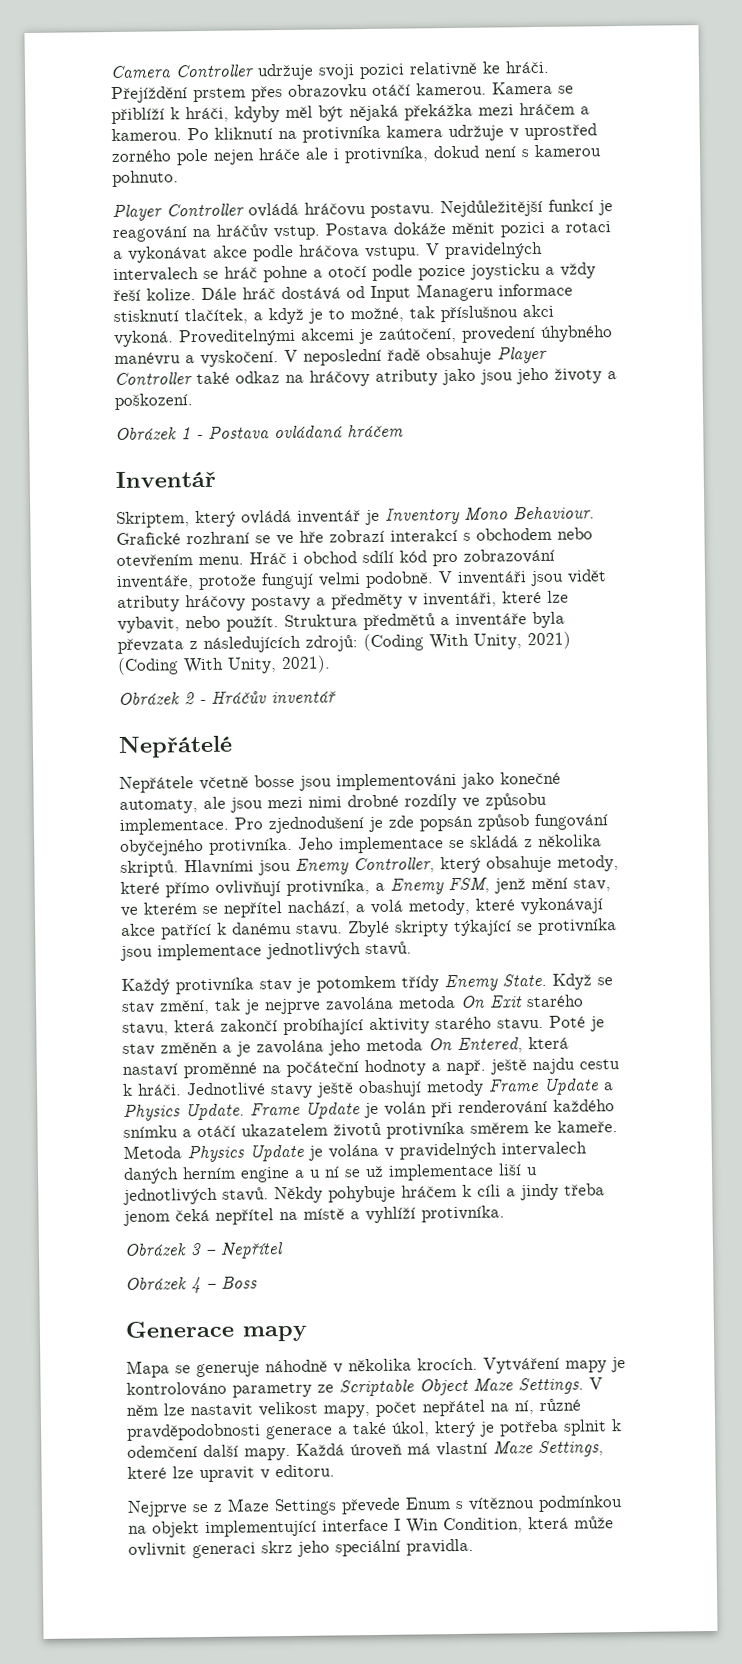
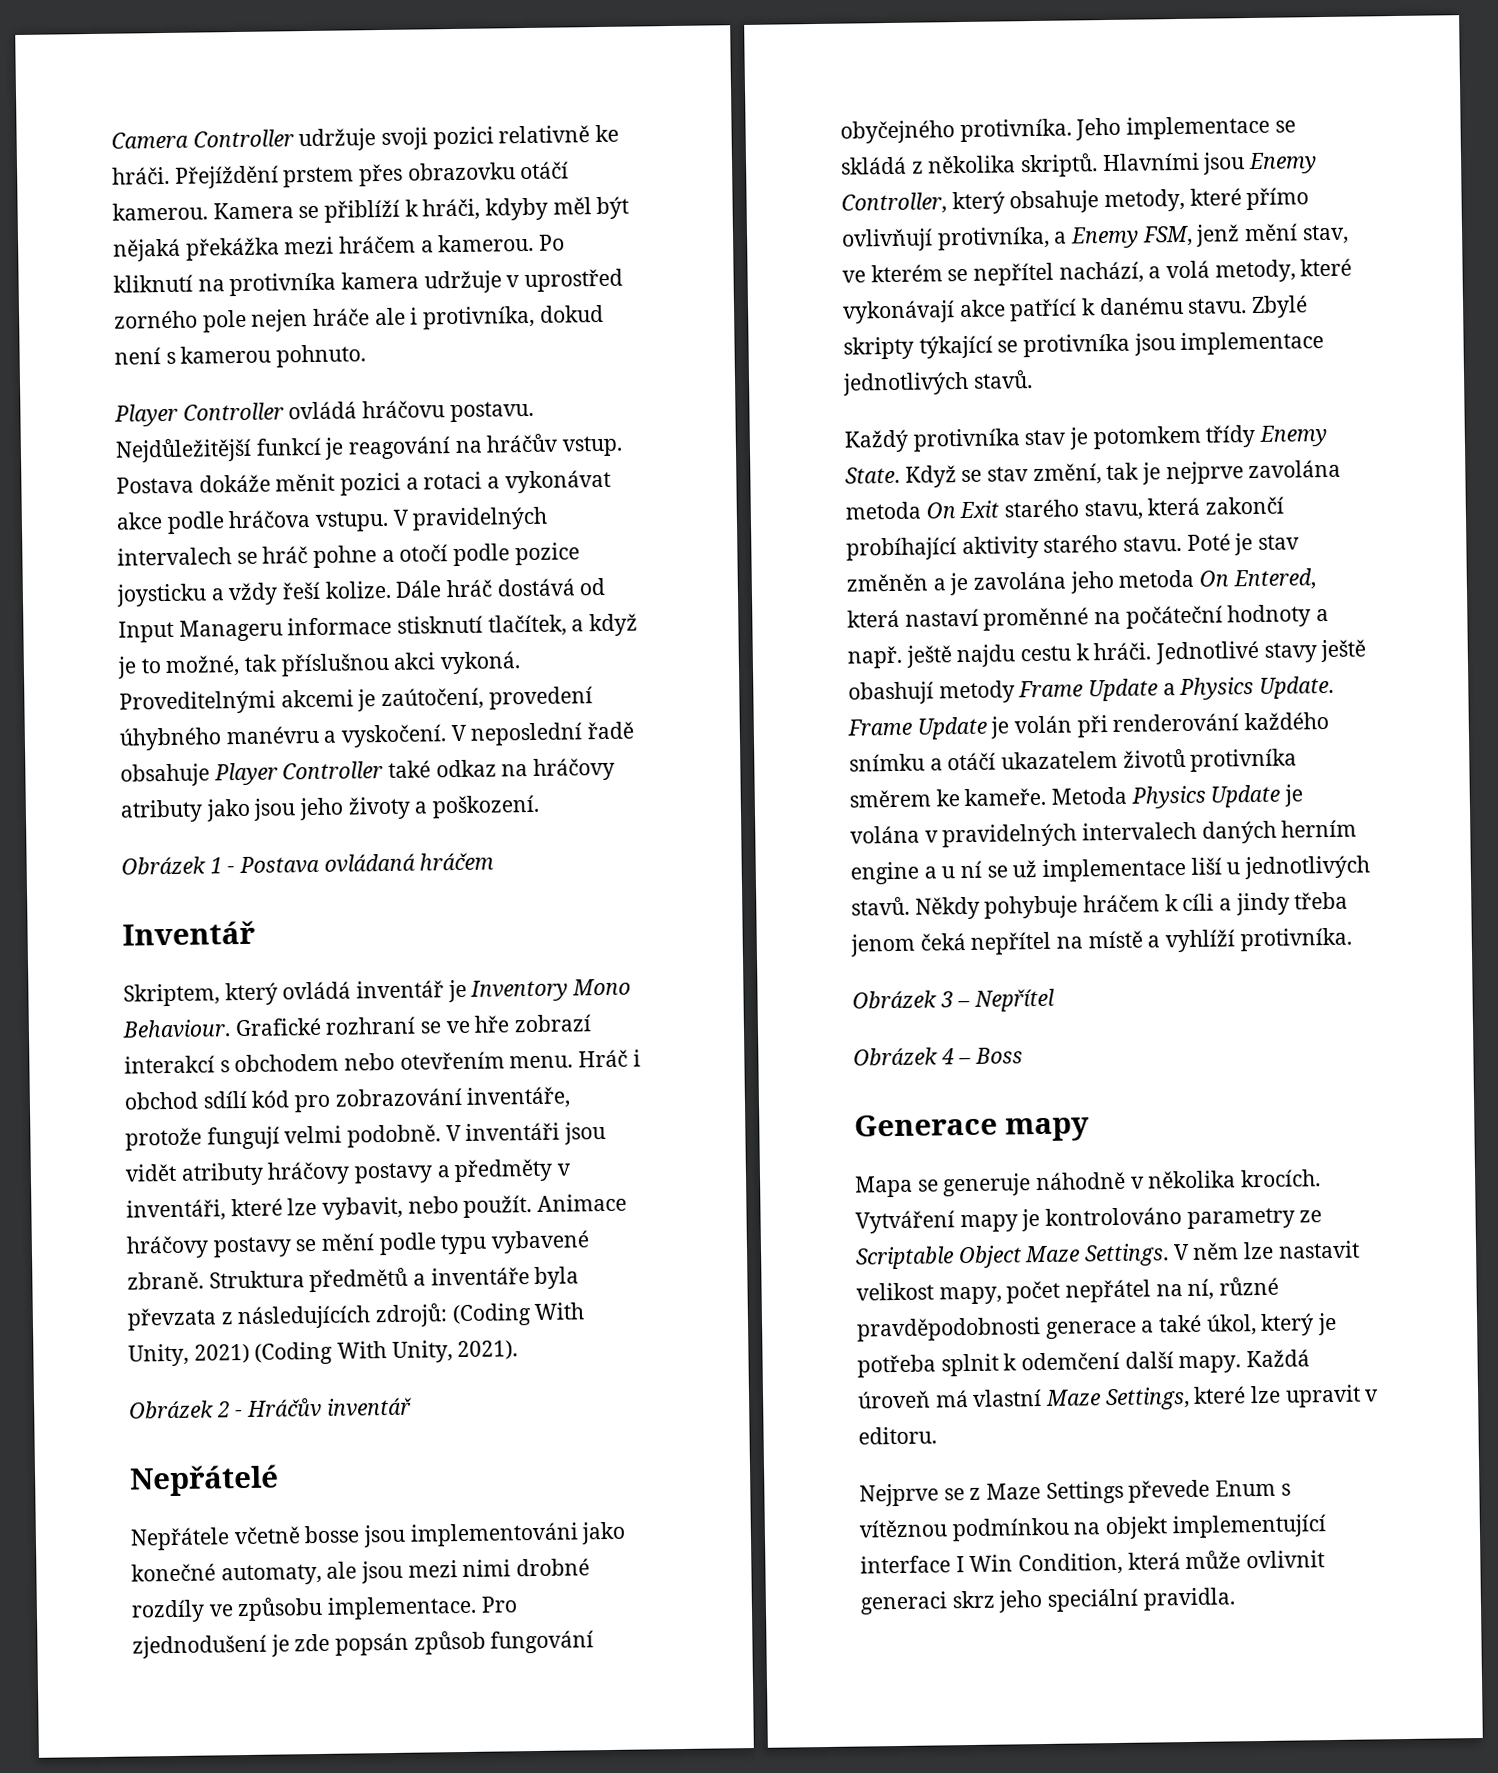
(279, 624) none -> [537,1193,628,1212] [126,1230,591,1259] [127,1271,204,1290] Animace hráčovy postavy se mění podle typu vybavené zbraně.

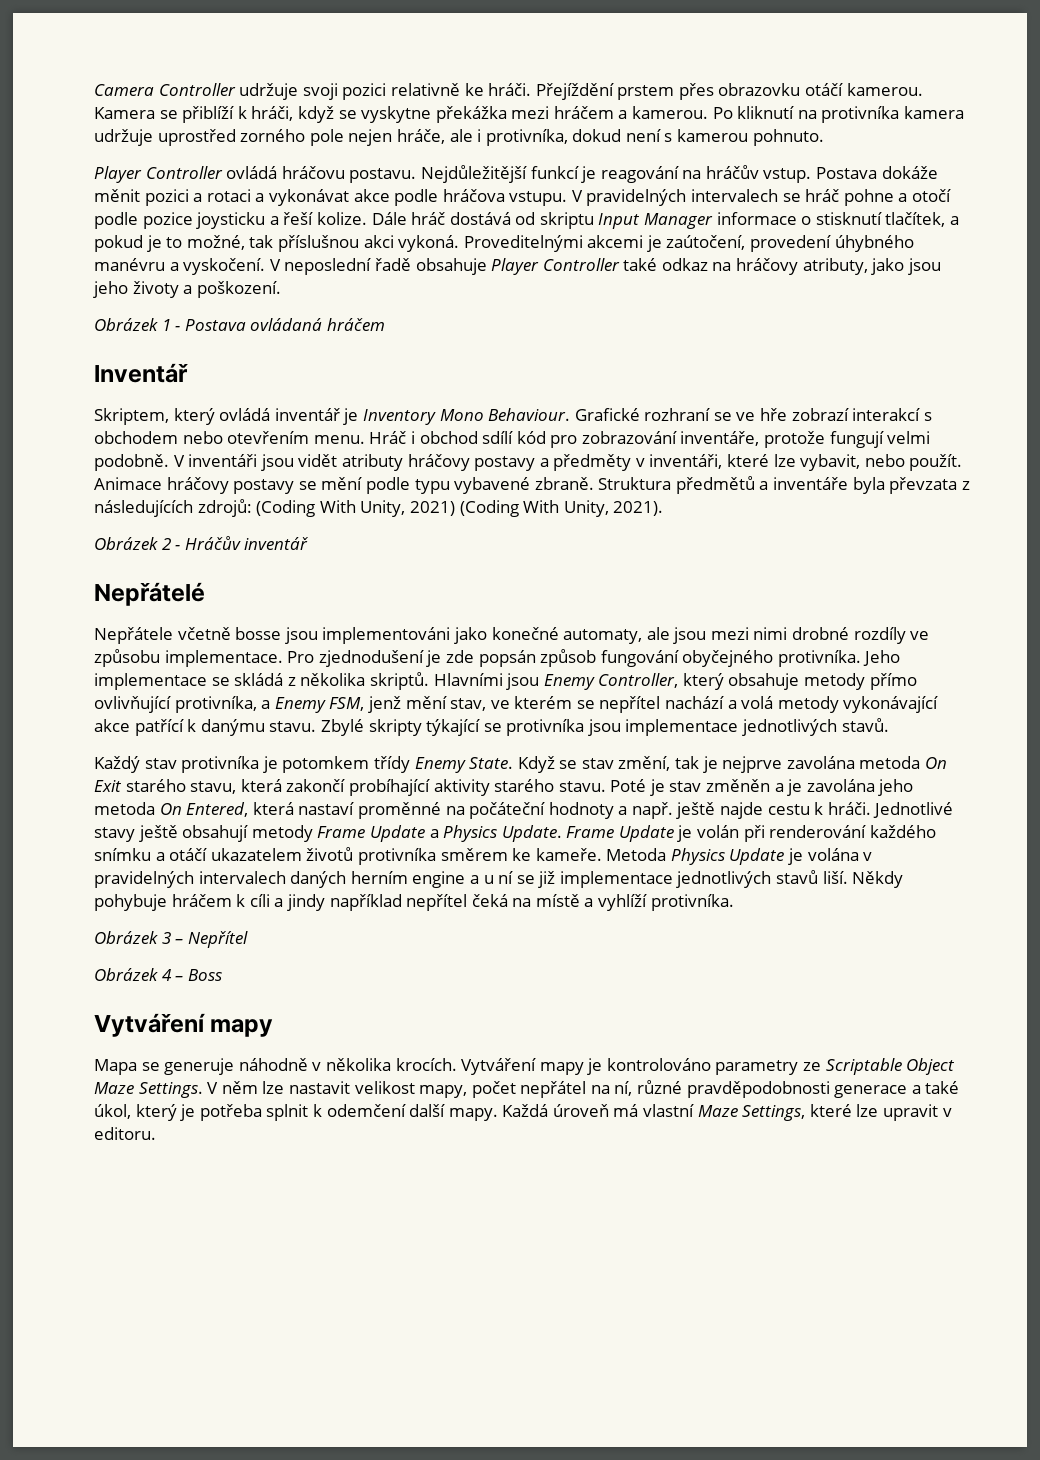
[485,196,630,221] [113,238,181,262] kdyby měl být nějaká -> [297,106,432,123] když se vyskytne
[506,275,521,288] v -> (153, 137) none
[312,308,371,326] hráče -> [396,129,445,144] hráče,
[228,582,279,606] vždy -> (279, 220) none
[118,616,393,643] Input Manageru informace -> [539,212,812,229] skriptu Input Manager informace o
[589,613,639,637] když -> [94,235,143,252] pokud
[120,799,203,823] atributy -> [802,258,868,275] atributy,
[1104,187,1310,213] [841,228,933,252] metody, které přímo ovlivňují -> [804,673,917,690] [94,696,171,713] metody přímo ovlivňující
[1058,261,1144,284] nachází, -> [665,696,725,709] nachází
[1214,258,1353,283] [842,300,955,324] metody, které vykonávají -> [777,696,939,713] metody vykonávající
[1098,296,1184,316] danému -> [200,719,265,736] danýmu
[912,428,1067,452] protivníka stav -> [144,756,260,773] stav protivníka
[956,644,1016,668] najdu -> [720,802,764,819] najde
[848,681,934,705] obashují -> [182,825,249,842] obsahují
[1012,855,1371,882] [851,896,910,916] už implementace liší u jednotlivých stavů. -> [538,870,848,888] již implementace jednotlivých stavů liší.
[1294,891,1349,910] [850,931,1052,957] třeba jenom čeká nepřítel -> [329,894,508,911] například nepřítel čeká
[854,1113,998,1137] Generace -> [94,1013,205,1037] Vytváření
[859,1479,1291,1507] [859,1514,1327,1542] [860,1550,1326,1576] [860,1587,1236,1615] // Nejprve se z Maze Settings převede Enum s vítěznou podmínkou na objekt implementující interface I Win Condition, která může ovlivnit generaci skrz jeho speciální pravidla. -> (156, 1133) none

